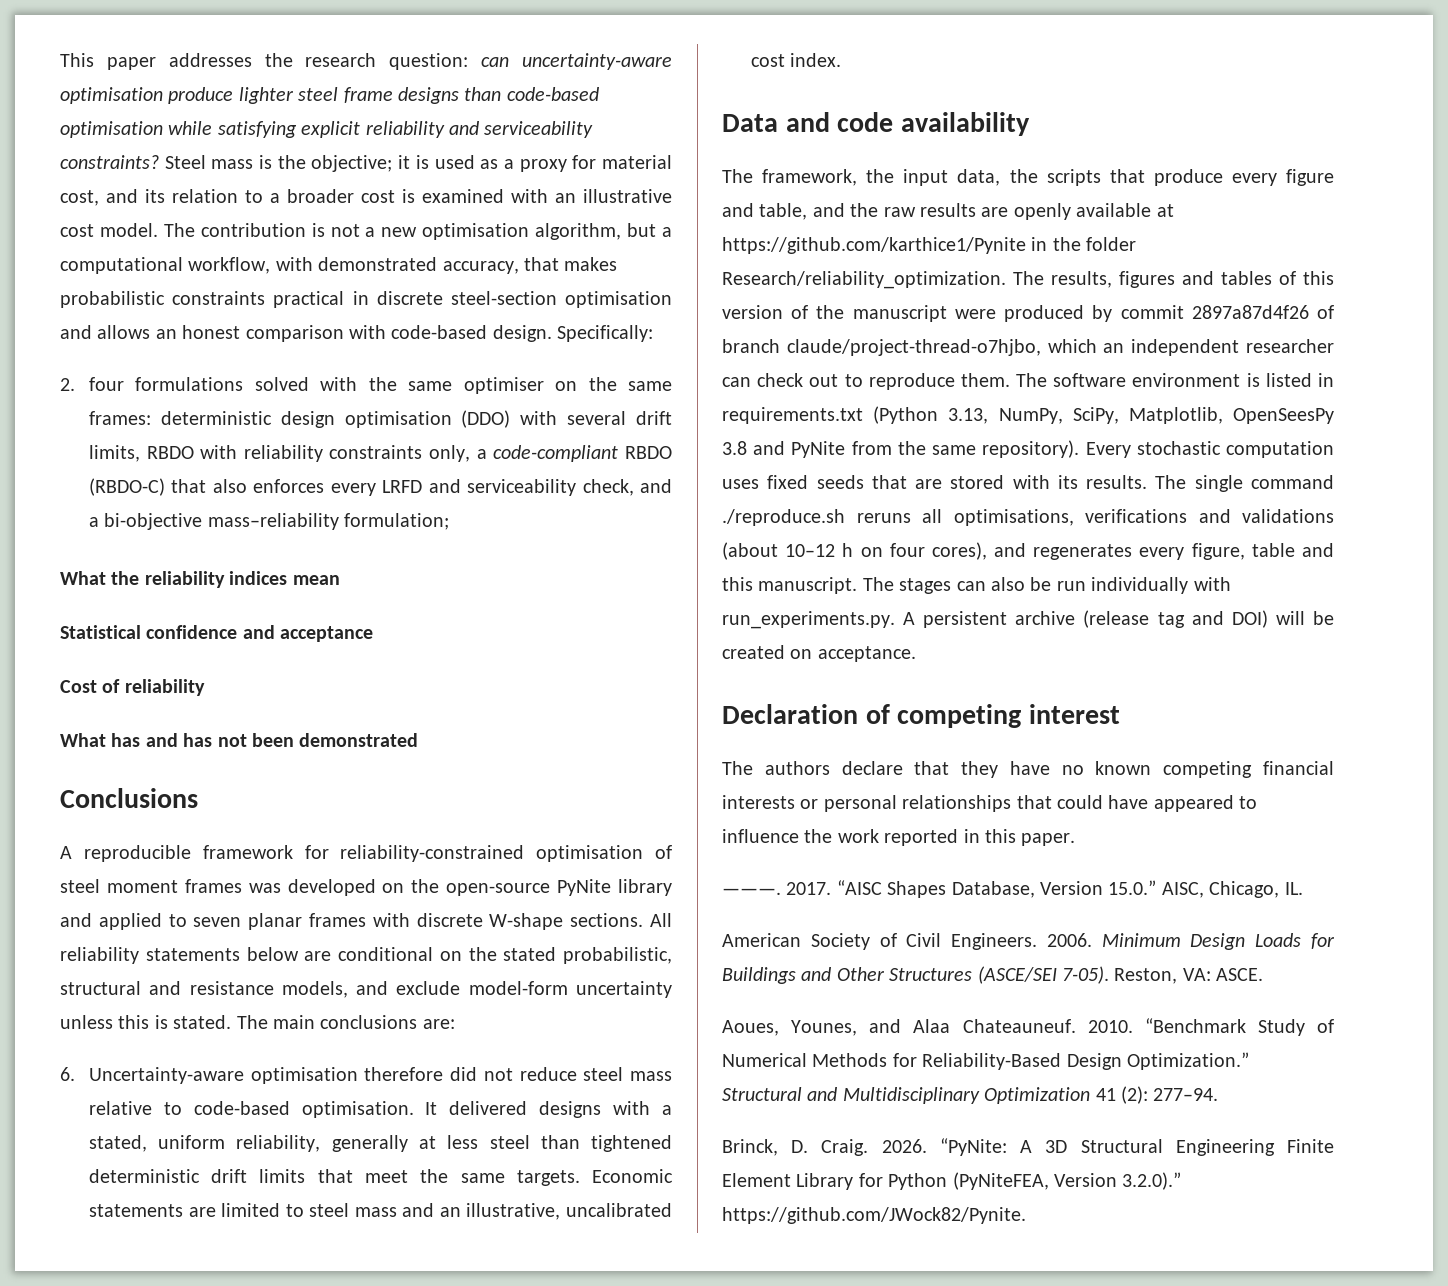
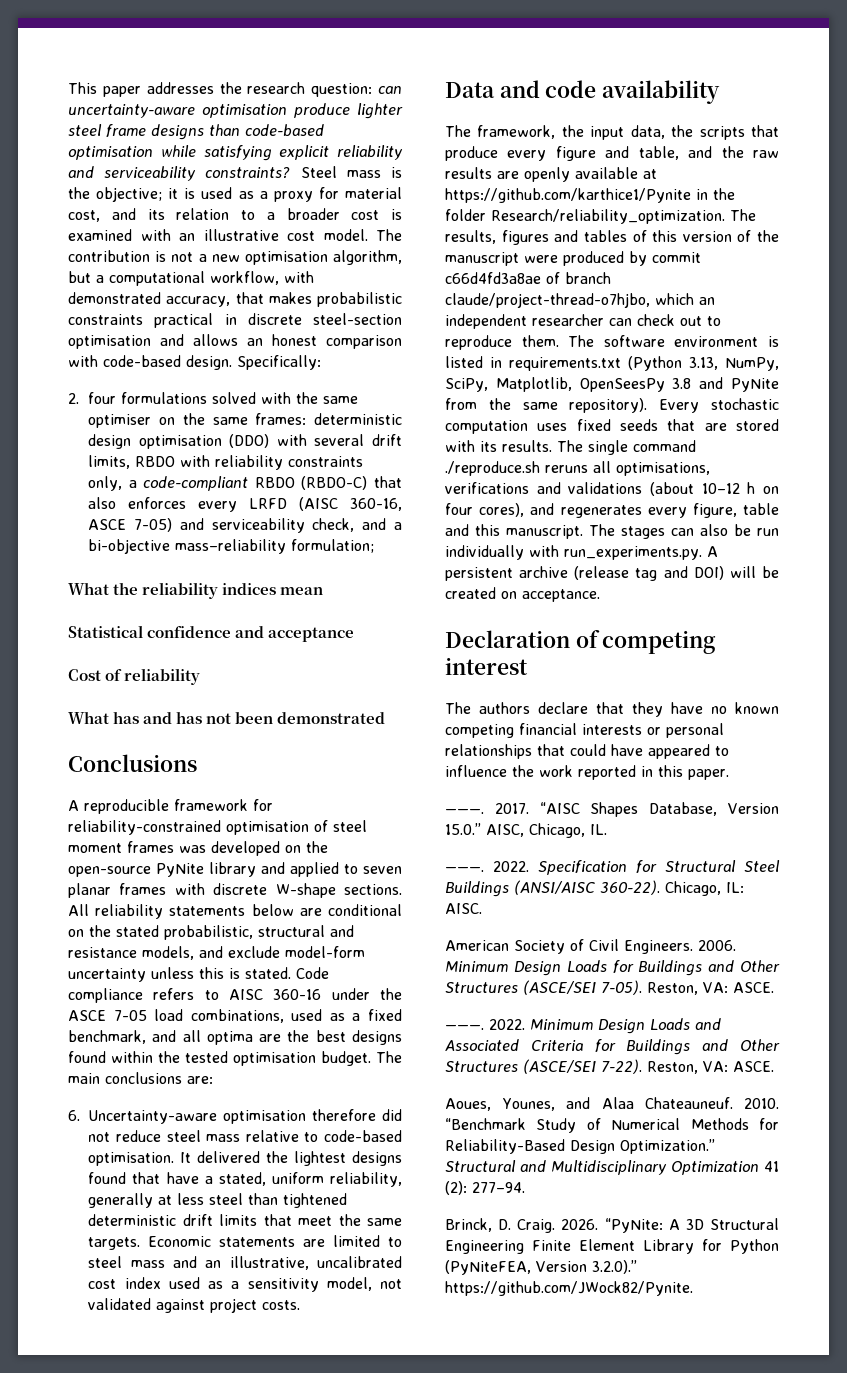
(423, 486) none -> [299,497,403,511] [88,518,173,532] (AISC 360-16, ASCE 7-05)
(232, 1022) none -> [296,967,329,979] [68,988,402,1003] [68,1009,402,1023] [68,1030,402,1045] [68,1051,371,1066] Code compliance refers to AISC 360-16 under the ASCE 7-05 load combinations, used as a fixed benchmark, and all optima are the best designs found within the tested optimisation budget.
[539,1101,651,1118] designs with -> [266,1151,403,1166] [88,1172,199,1184] the lightest designs found that have
[790,53,842,67] index. -> [124,1277,402,1292] [88,1298,301,1313] index used as a sensitivity model, not validated against project costs.
[1191,305,1309,319] 2897a87d4f26 -> [445,272,541,284] c66d4fd3a8ae
(1303, 888) none -> [445,860,780,875] [445,880,744,897] [445,903,482,914] // ———. 2022. Specification for Structural Steel Buildings (ANSI/AISC 360-22). Chicago, IL: AISC.
(1264, 974) none -> [445,1018,721,1034] [445,1039,780,1055] [445,1059,774,1074] // ———. 2022. Minimum Design Loads and Associated Criteria for Buildings and Other Structures (ASCE/SEI 7-22). Reston, VA: ASCE.

